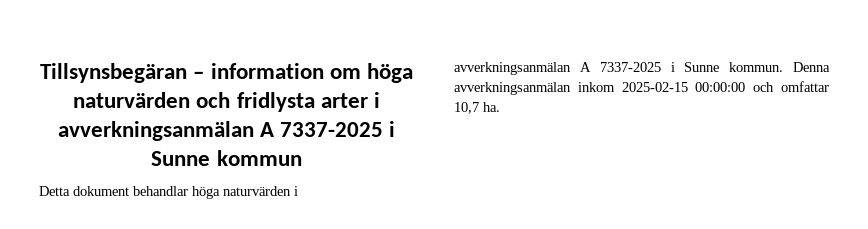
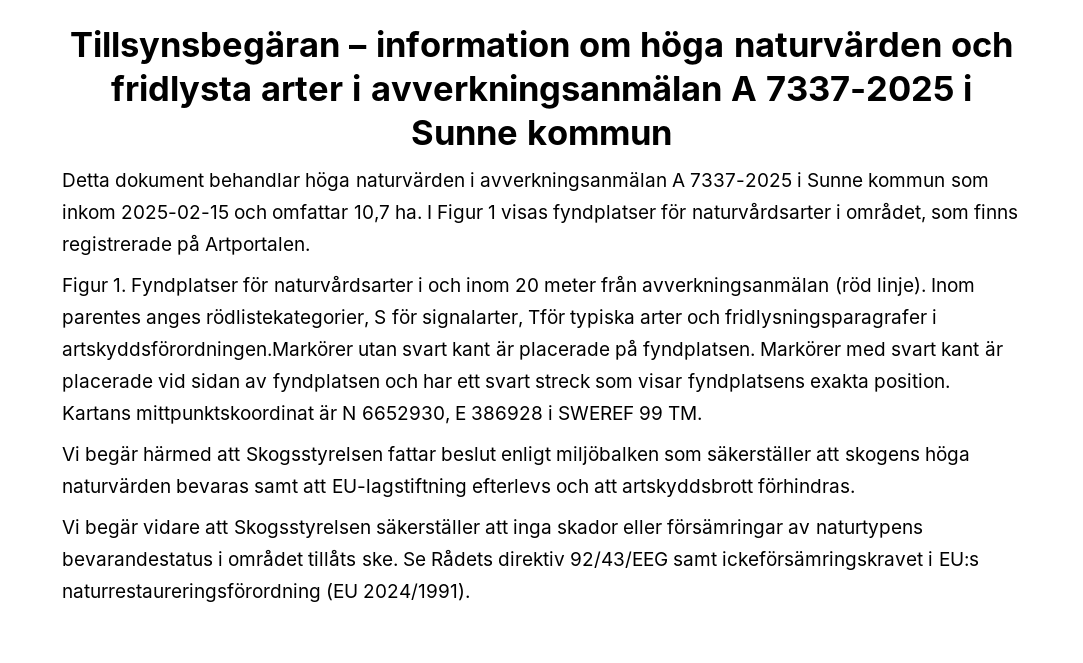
[729,62,830,72] [454,82,571,95] kommun. Denna avverkningsanmälan -> [868,173,989,187] kommun som
[695,82,746,92] 00:00:00 -> (230, 212) none
(500, 107) none -> [426,202,1019,223] [62,234,311,255] [62,275,975,296] [62,309,938,328] [62,339,1003,360] [62,373,950,392] [62,405,703,424] [62,446,970,465] [62,478,856,497] [62,519,923,538] [62,549,979,570] [62,583,471,602] I Figur 1 visas fyndplatser för naturvårdsarter i området, som finns registrerade på Artportalen. // Figur 1. Fyndplatser för naturvårdsarter i och inom 20 meter från avverkningsanmälan (röd linje). Inom parentes anges rödlistekategorier, S för signalarter, Tför typiska arter och fridlysningsparagrafer i artskyddsförordningen.Markörer utan svart kant är placerade på fyndplatsen. Markörer med svart kant är placerade vid sidan av fyndplatsen och har ett svart streck som visar fyndplatsens exakta position. Kartans mittpunktskoordinat är N 6652930, E 386928 i SWEREF 99 TM. // Vi begär härmed att Skogsstyrelsen fattar beslut enligt miljöbalken som säkerställer att skogens höga naturvärden bevaras samt att EU-lagstiftning efterlevs och att artskyddsbrott förhindras. // Vi begär vidare att Skogsstyrelsen säkerställer att inga skador eller försämringar av naturtypens bevarandestatus i området tillåts ske. Se Rådets direktiv 92/43/EEG samt ickeförsämringskravet i EU:s naturrestaureringsförordning (EU 2024/1991).

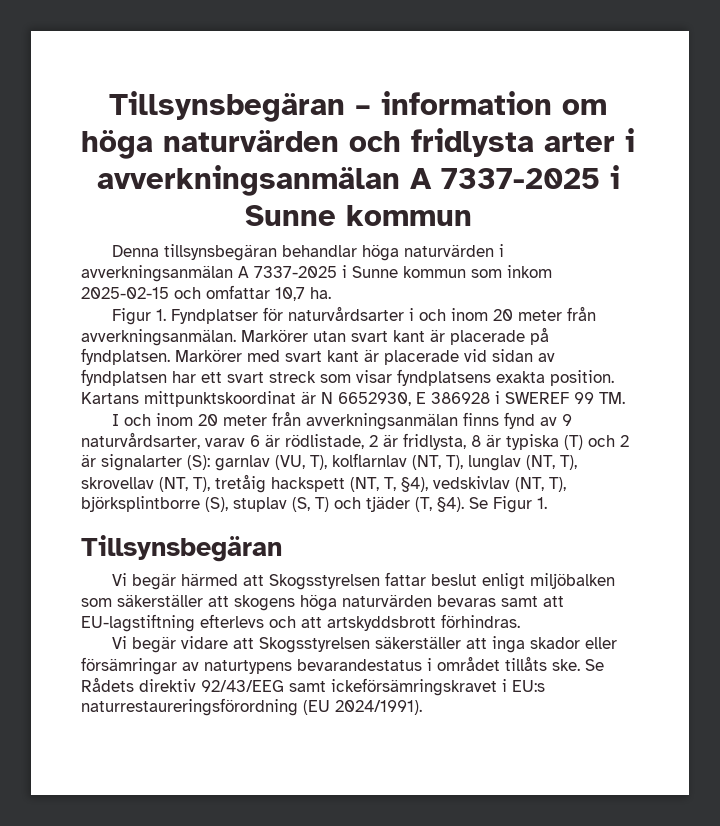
[62,173,205,187] Detta dokument -> [112,244,278,261] Denna tillsynsbegäran
[426,202,1019,223] [62,234,311,255] I Figur 1 visas fyndplatser för naturvårdsarter i området, som finns registrerade på Artportalen. -> (331, 293) none
[642,277,975,296] [62,309,938,328] [62,341,353,360] avverkningsanmälan (röd linje). Inom parentes anges rödlistekategorier, S för signalarter, Tför typiska arter och fridlysningsparagrafer i artskyddsförordningen.Markörer -> [81,329,308,346] avverkningsanmälan. Markörer
[384,374,418,388] och -> (167, 377) none
(703, 413) none -> [112,411,573,430] [81,432,629,450] [81,453,577,471] [81,474,566,493] [81,496,547,513] [81,535,282,562] // I och inom 20 meter från avverkningsanmälan finns fynd av 9 naturvårdsarter, varav 6 är rödlistade, 2 är fridlysta, 8 är typiska (T) och 2 är signalarter (S): garnlav (VU, T), kolflarnlav (NT, T), lunglav (NT, T), skrovellav (NT, T), tretåig hackspett (NT, T, §4), vedskivlav (NT, T), björksplintborre (S), stuplav (S, T) och tjäder (T, §4). Se Figur 1. // Tillsynsbegäran

